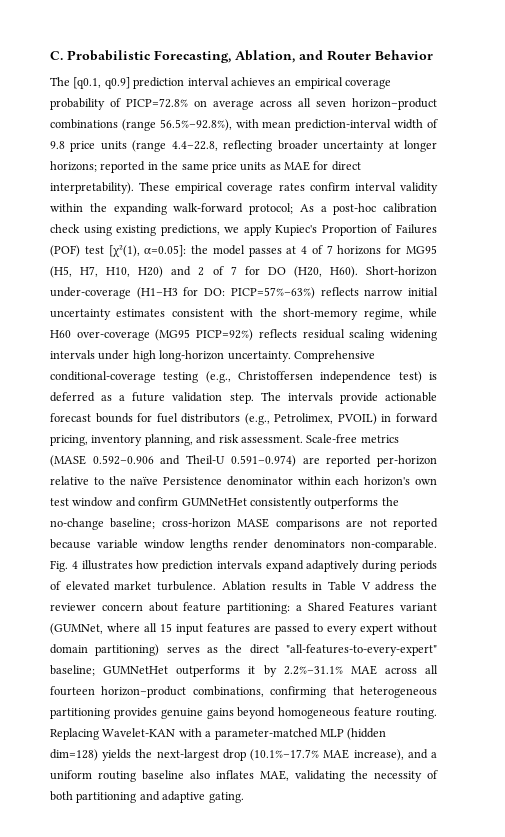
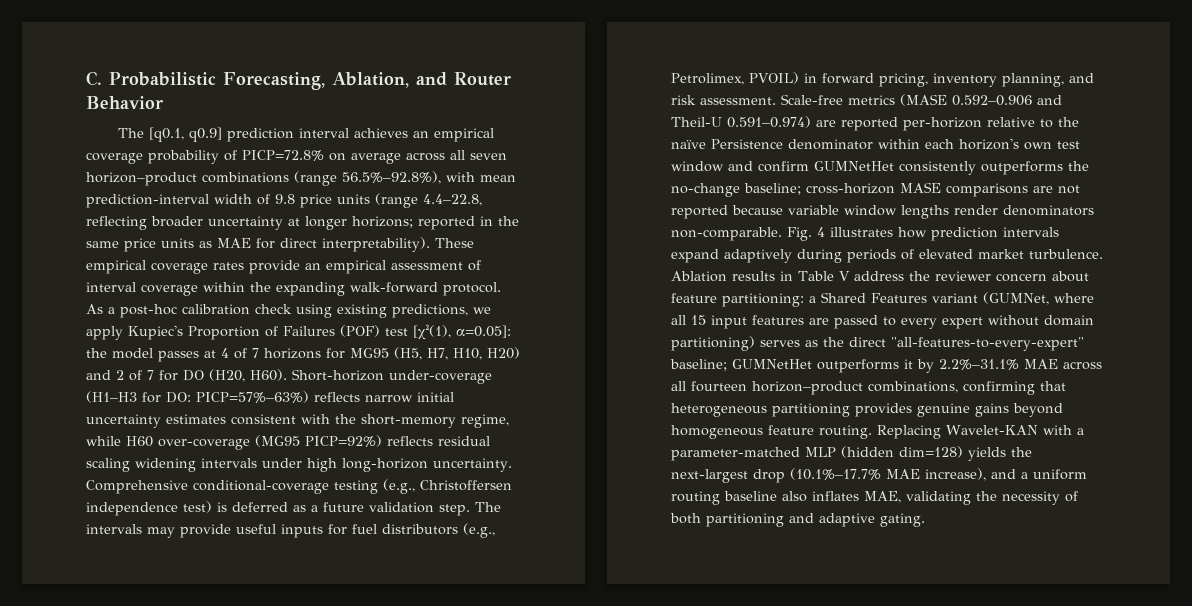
[309,182,439,194] confirm interval validity -> [249,260,481,274] [86,282,198,296] provide an empirical assessment of interval coverage
[249,203,293,215] protocol; -> [443,282,501,296] protocol.
[339,392,437,404] [50,413,133,423] provide actionable forecast bounds -> [147,524,323,538] may provide useful inputs

